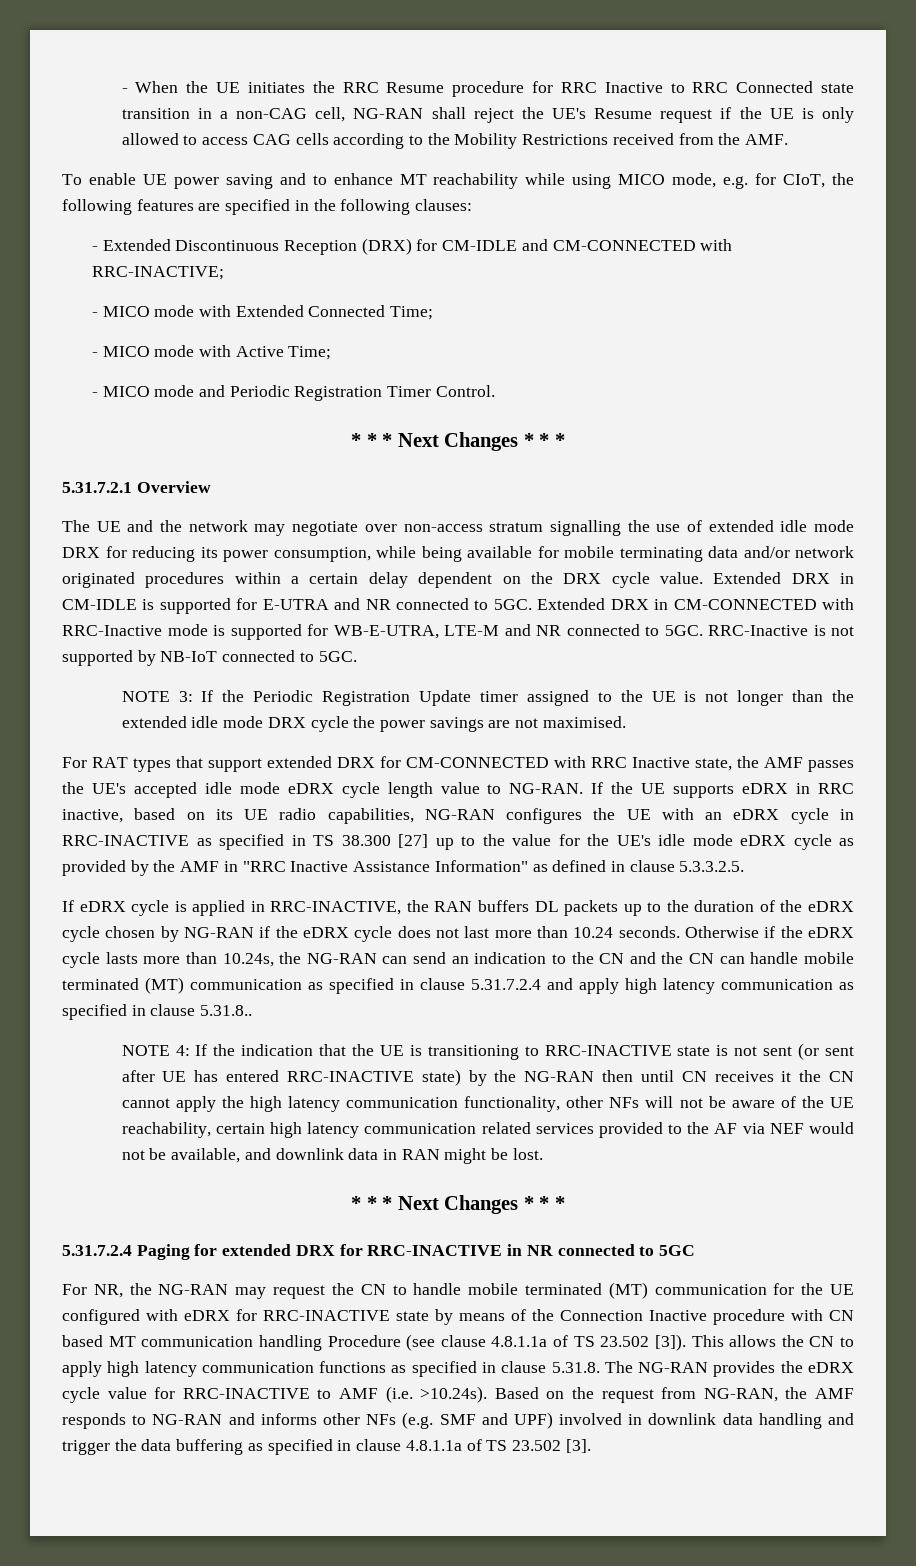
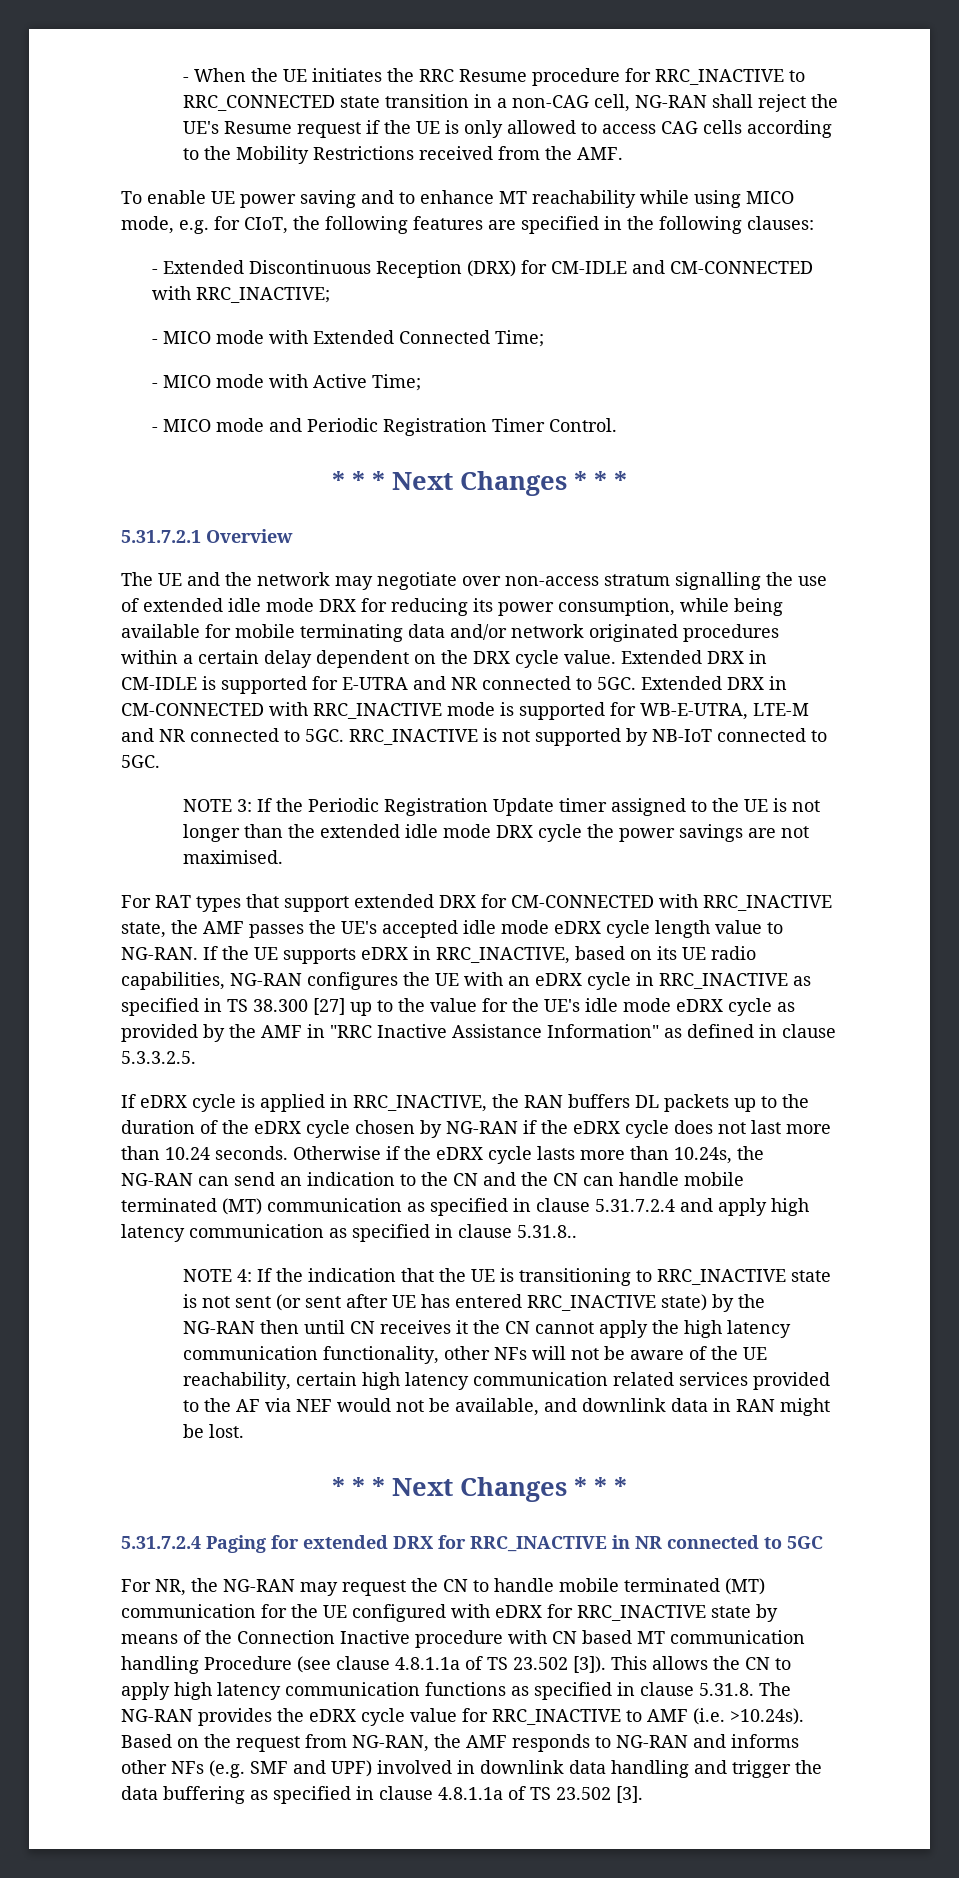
[560,81,814,93] RRC Inactive to RRC Connected -> [654,69,805,85] [182,95,335,111] RRC_INACTIVE to RRC_CONNECTED
[91,266,224,280] RRC-INACTIVE; -> [195,287,330,303] RRC_INACTIVE;
[62,625,162,636] RRC-Inactive -> [313,703,442,719] RRC_INACTIVE
[708,625,808,636] RRC-Inactive -> [349,729,478,745] RRC_INACTIVE
[591,757,690,768] RRC Inactive -> [703,895,832,911] RRC_INACTIVE
[818,783,855,794] [62,809,123,823] RRC inactive, -> [436,947,570,964] RRC_INACTIVE,
[62,835,189,846] RRC-INACTIVE -> [659,973,788,989] RRC_INACTIVE
[270,901,402,915] RRC-INACTIVE, -> [353,1095,487,1112] RRC_INACTIVE,
[544,1045,672,1056] RRC-INACTIVE -> [656,1269,786,1285] RRC_INACTIVE
[286,1071,414,1082] RRC-INACTIVE -> [526,1295,656,1311] RRC_INACTIVE
[367,1245,503,1256] RRC-INACTIVE -> [470,1536,607,1552] RRC_INACTIVE
[263,1310,390,1321] RRC-INACTIVE -> [577,1605,706,1621] RRC_INACTIVE
[182,1388,310,1399] RRC-INACTIVE -> [492,1709,621,1725] RRC_INACTIVE

